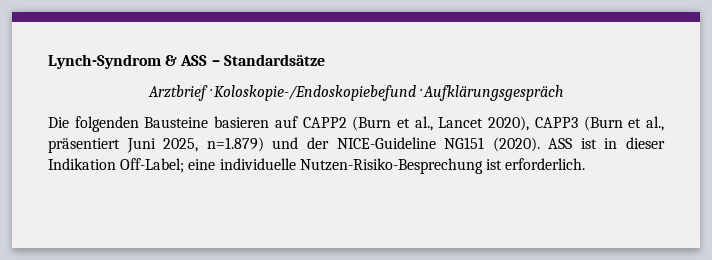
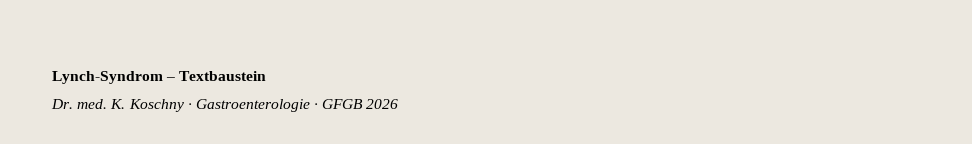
[165,54,325,66] [147,85,564,101] [48,116,664,132] [48,137,666,153] [48,158,586,174] & ASS – Standardsätze // Arztbrief · Koloskopie-/Endoskopiebefund · Aufklärungsgespräch // Die folgenden Bausteine basieren auf CAPP2 (Burn et al., Lancet 2020), CAPP3 (Burn et al., präsentiert Juni 2025, n=1.879) und der NICE-Guideline NG151 (2020). ASS ist in dieser Indikation Off-Label; eine individuelle Nutzen-Risiko-Besprechung ist erforderlich. -> [166,71,267,81] [51,99,399,112] – Textbaustein // Dr. med. K. Koschny · Gastroenterologie · GFGB 2026

